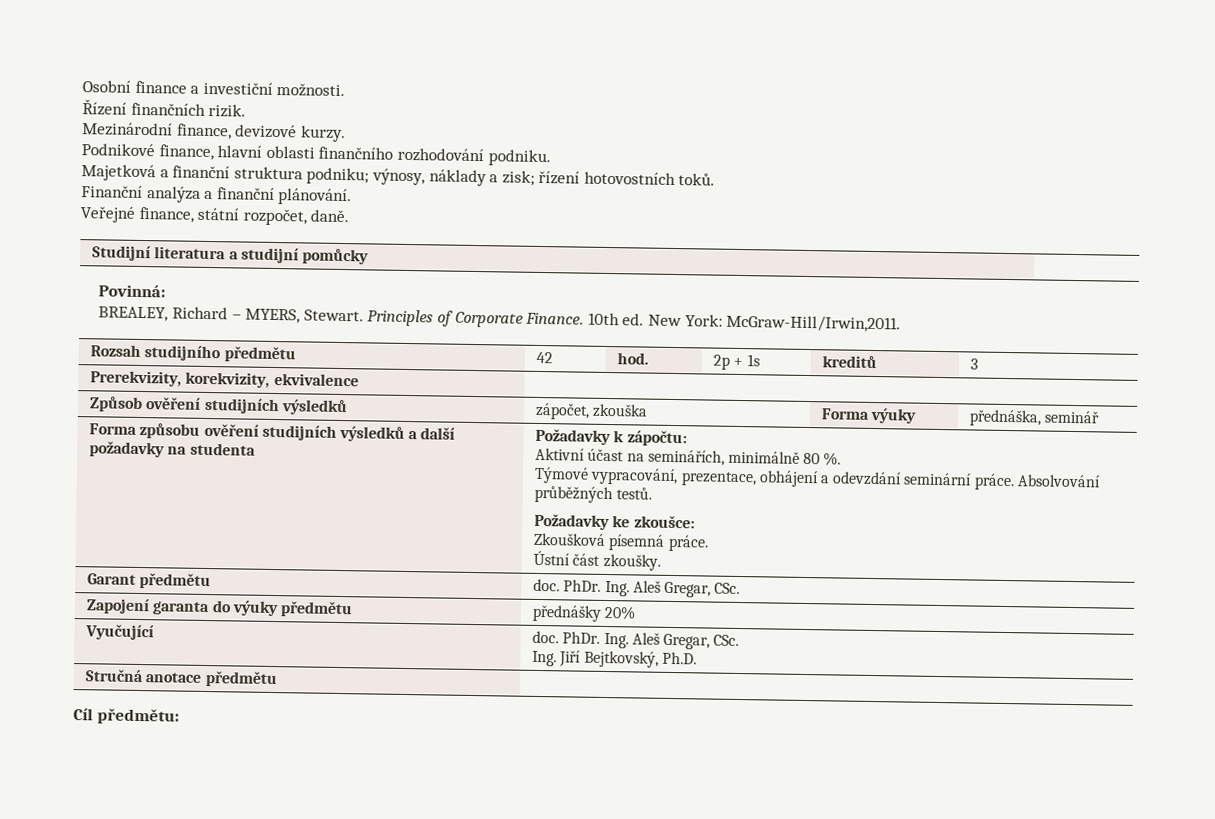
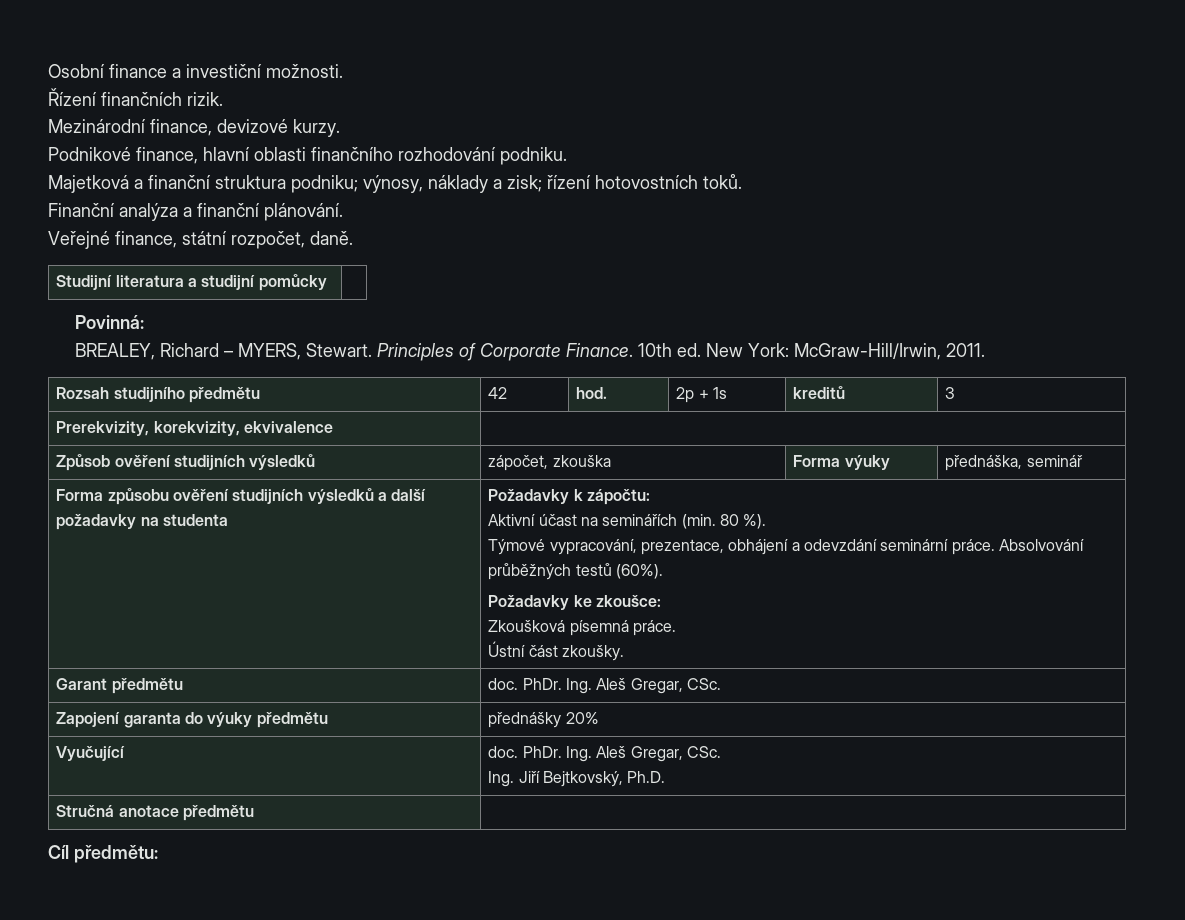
[726,314,902,333] McGraw-Hill/Irwin,2011. -> [793,343,985,360] McGraw-Hill/Irwin, 2011.
[647,449,842,466] seminářích, minimálně 80 %. -> [602,514,767,529] seminářích (min. 80 %).
[616,487,653,500] testů. -> [575,563,663,579] testů (60%).

